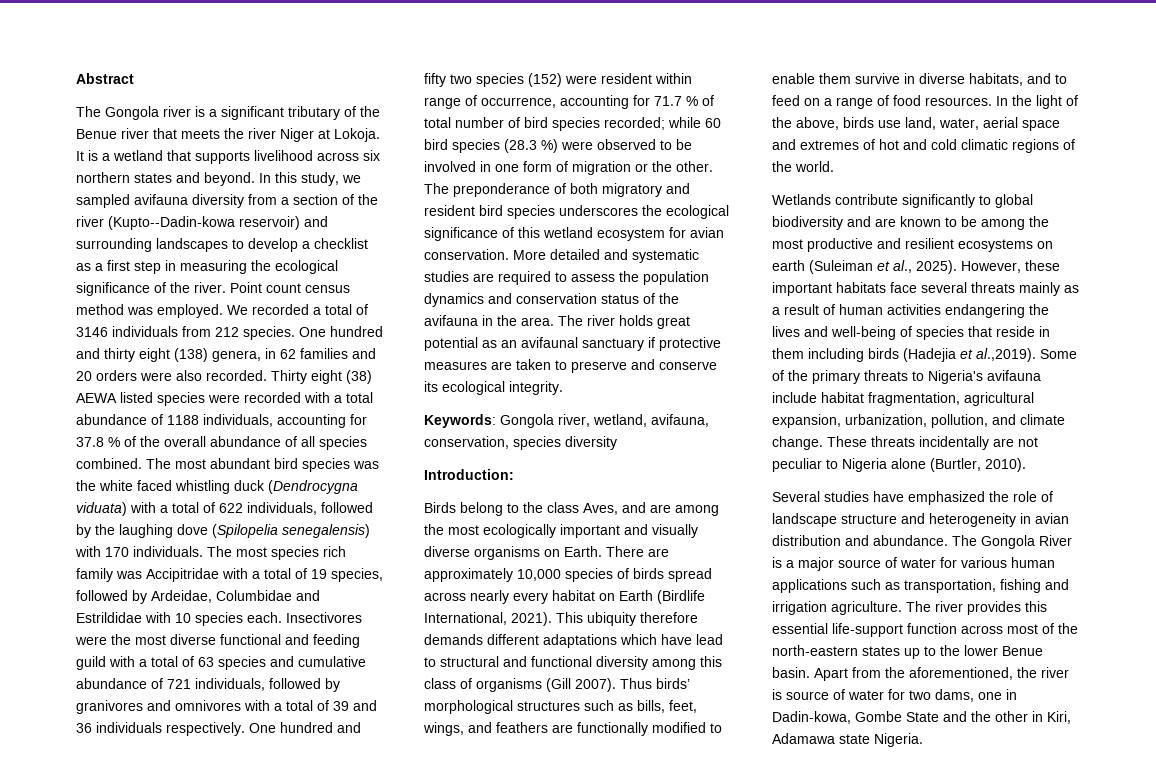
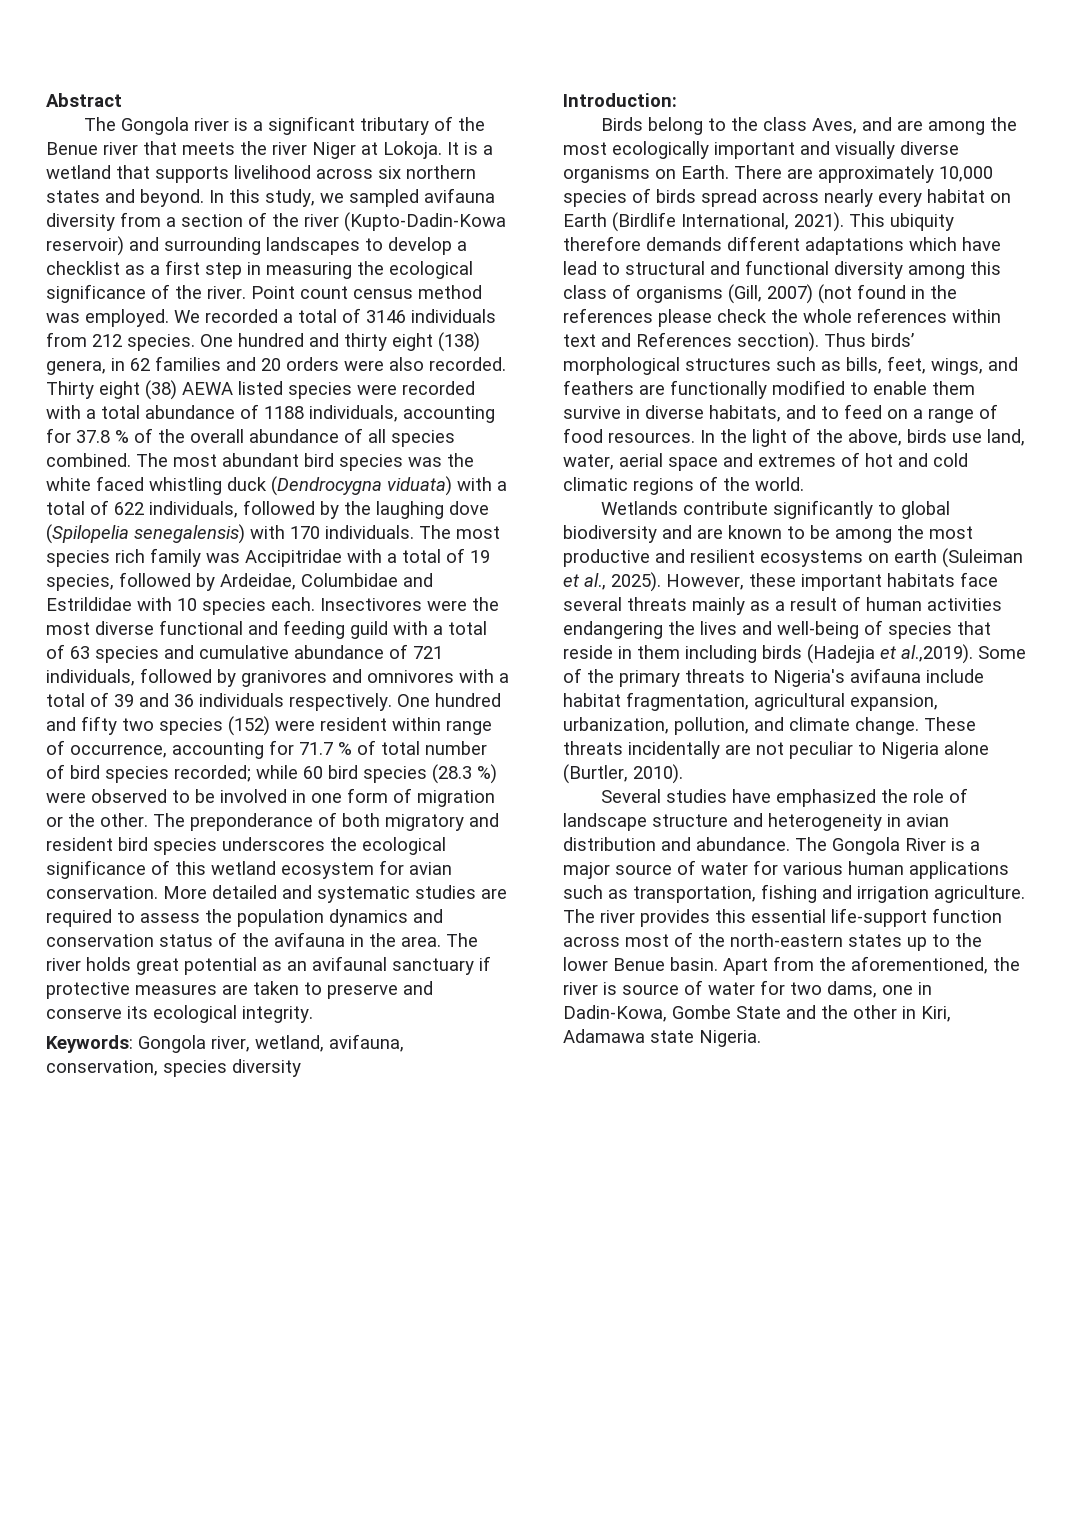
[108,216,235,230] (Kupto--Dadin-kowa -> [344,212,506,232] (Kupto-Dadin-Kowa
[546,678,616,692] (Gill 2007). -> [728,284,957,304] [563,308,1001,327] [563,332,819,352] (Gill, 2007) (not found in the references please check the whole references within text and References secction).
[772,711,851,724] Dadin-kowa, -> [563,1005,667,1022] Dadin-Kowa,

